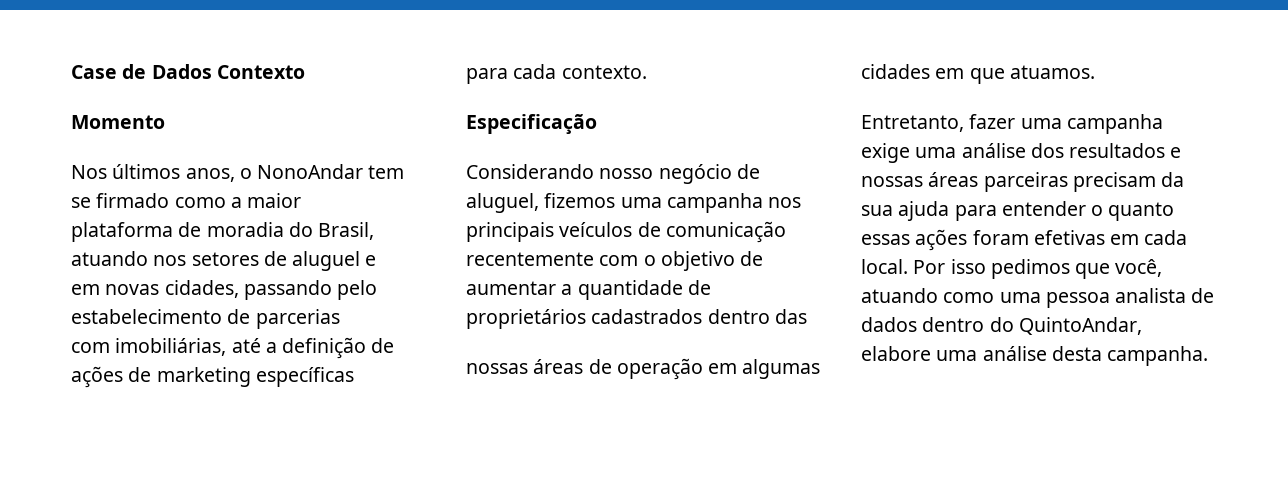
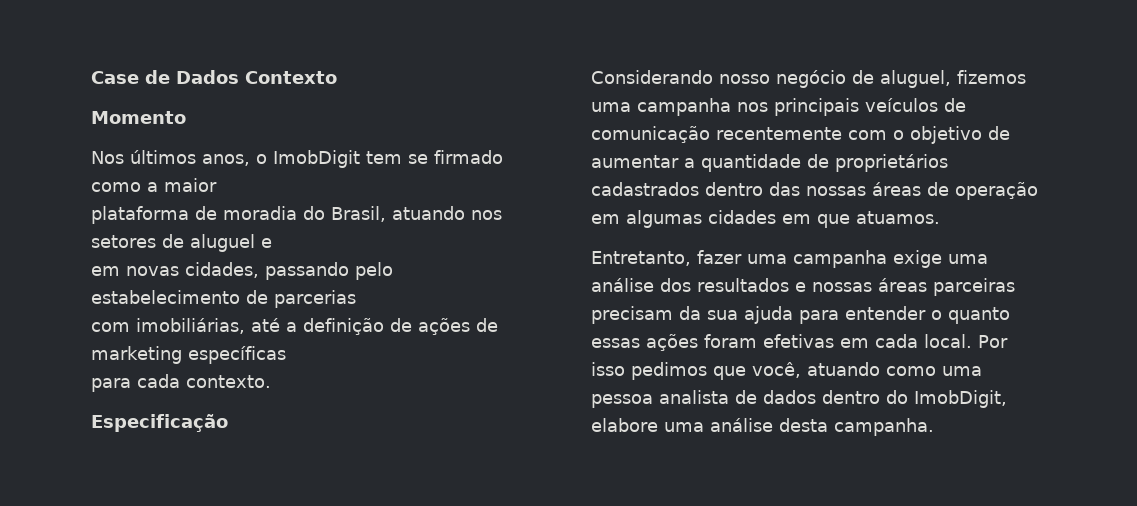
[257,164,364,179] NonoAndar -> [273,150,360,168] ImobDigit
(807, 316) // -> (800, 189) none
[1018,317,1142,335] QuintoAndar, -> [914,390,1007,408] ImobDigit,

